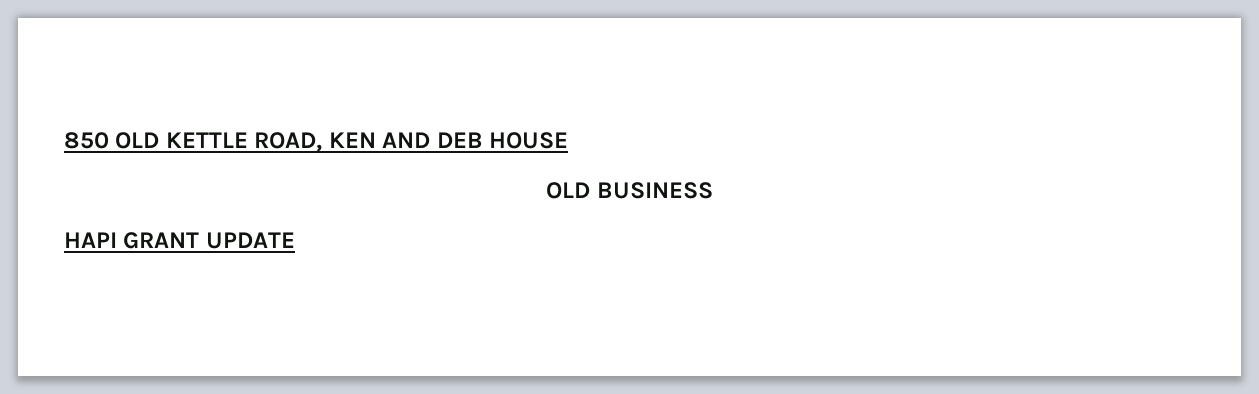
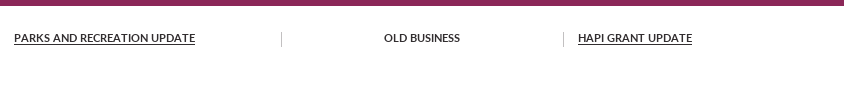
[64,132,569,152] 850 OLD KETTLE ROAD, KEN AND DEB HOUSE -> [14,34,195,42] PARKS AND RECREATION UPDATE

